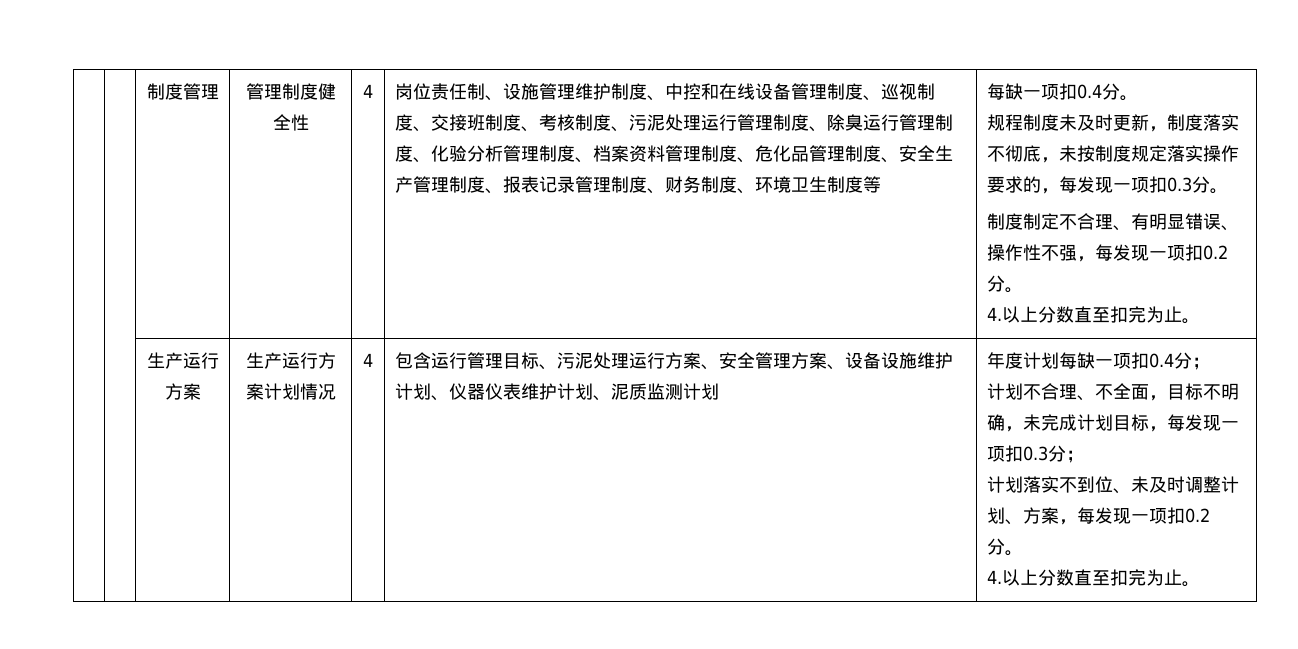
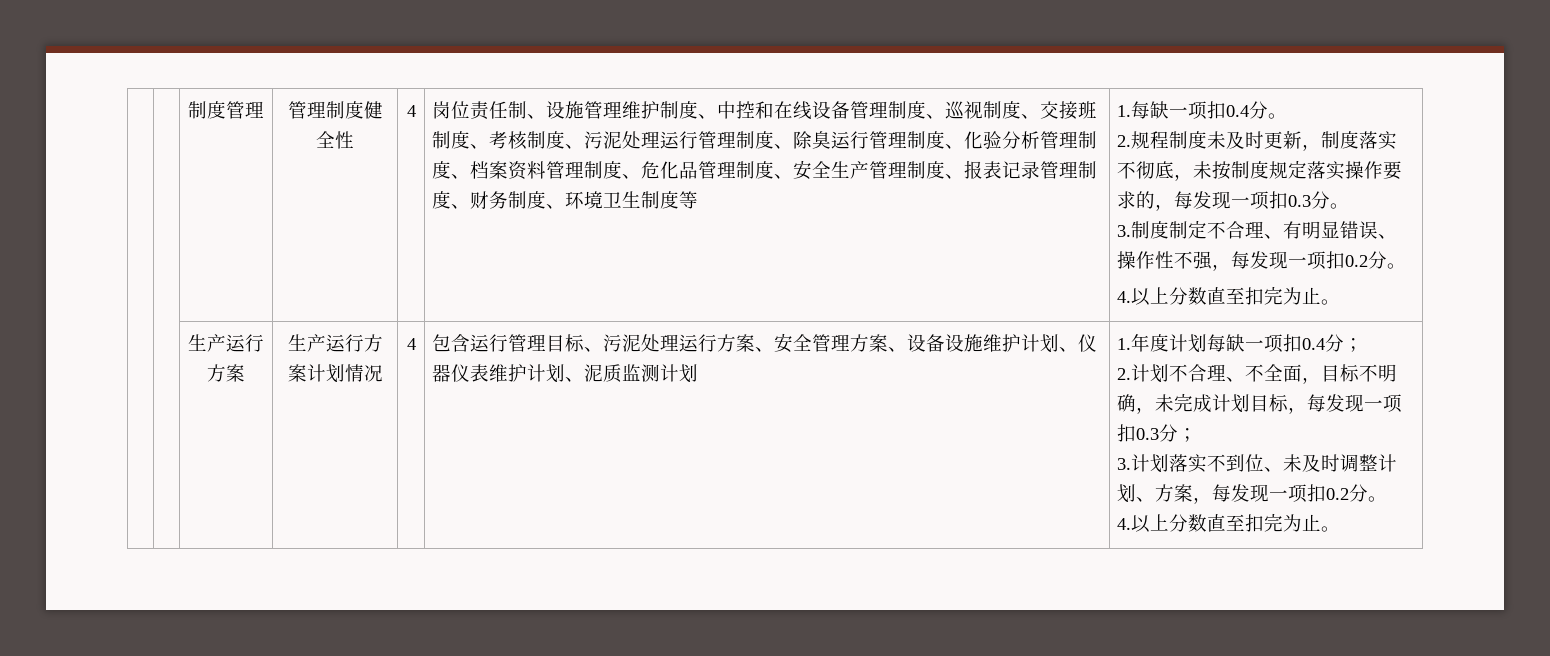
(882, 184) none -> [1117,105,1132,117] 1.
(1139, 98) none -> [1117,135,1132,147] 2.
(1229, 191) none -> [1117,225,1132,237] 3.
(720, 391) none -> [1117,338,1132,350] 1.
(1211, 363) none -> [1117,368,1132,380] 2.
(1085, 456) none -> [1117,458,1132,470] 3.

